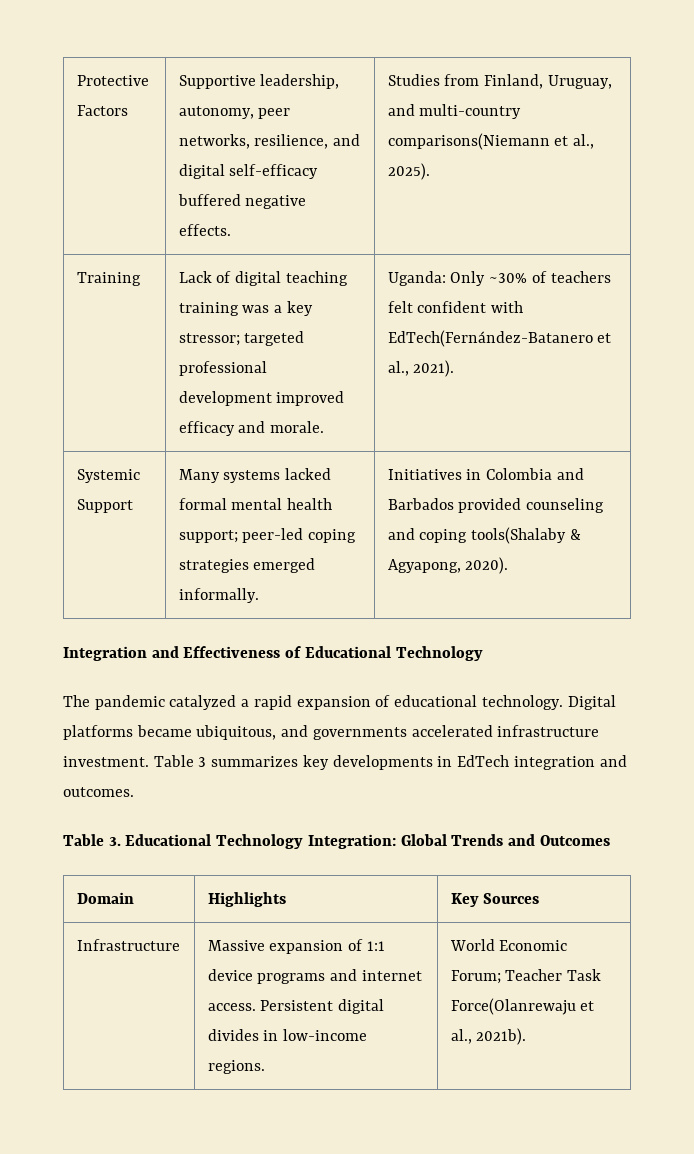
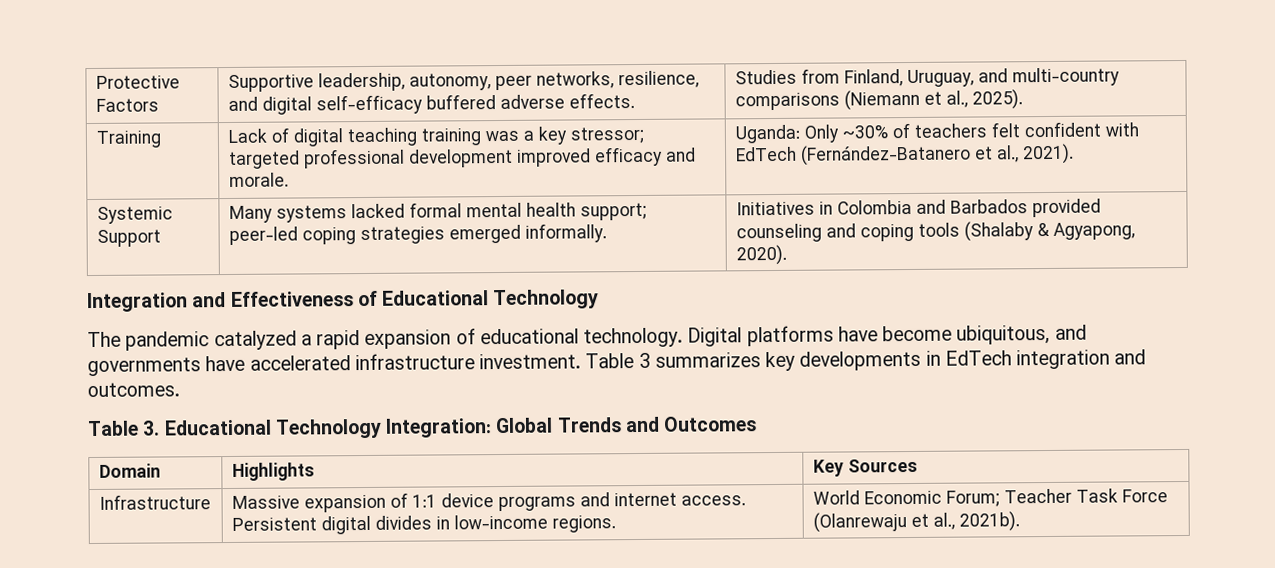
[245,195,307,209] negative -> [499,94,565,110] adverse
[387,133,550,150] comparisons(Niemann -> [734,89,920,111] comparisons (Niemann
[387,330,593,347] EdTech(Fernández-Batanero -> [735,144,971,166] EdTech (Fernández-Batanero
[471,527,567,544] tools(Shalaby -> [917,221,1034,242] tools (Shalaby
[136,725,192,737] became -> [837,325,953,342] have become
(407, 733) none -> [205,355,246,372] have
[450,998,576,1015] Force(Olanrewaju -> [1121,489,1168,503] [812,512,907,533] Force (Olanrewaju

